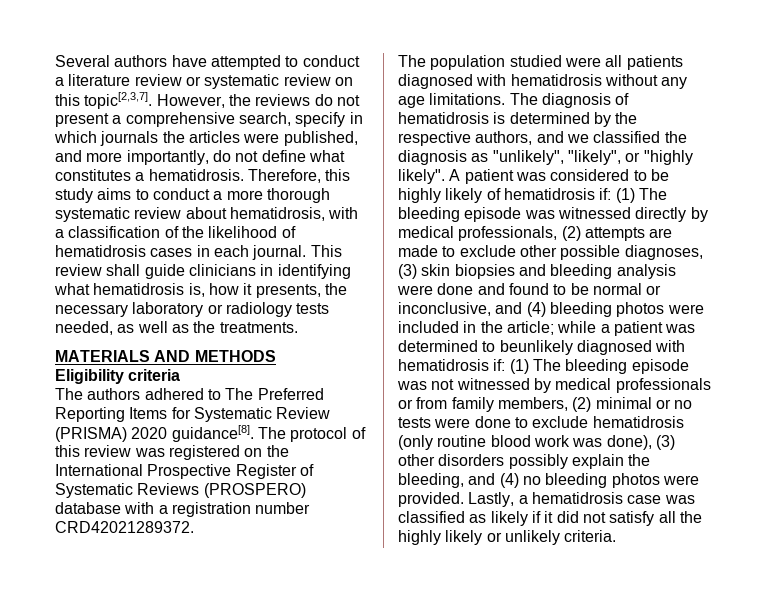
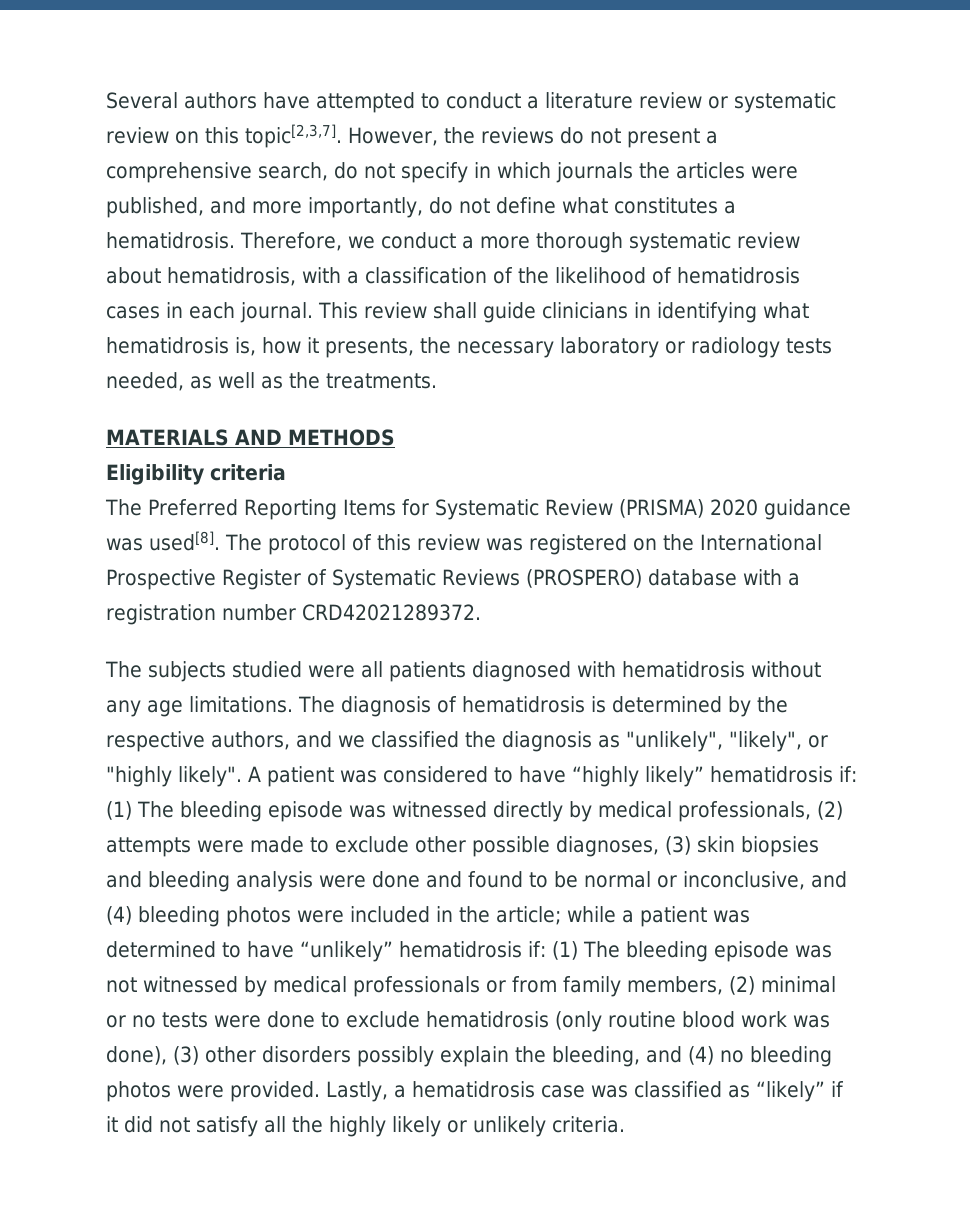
(291, 119) none -> [334,162,395,179] do not
[325,169,351,181] [55,188,149,203] this study aims to -> [348,236,375,249] we
[87,388,254,400] authors adhered to The -> (142, 507) none
[171,425,254,442] guidance[8]. -> [763,499,851,520] [106,531,220,551] guidance was used[8].
[430,55,506,70] population -> [148,661,226,682] subjects
[650,169,669,181] [398,188,501,203] be highly likely of -> [518,766,704,787] have “highly likely”
[649,228,673,238] are -> [197,840,244,853] were
[499,340,686,355] beunlikely diagnosed with -> [247,941,393,962] have “unlikely”
[490,511,528,526] likely -> [756,1081,825,1102] “likely”

